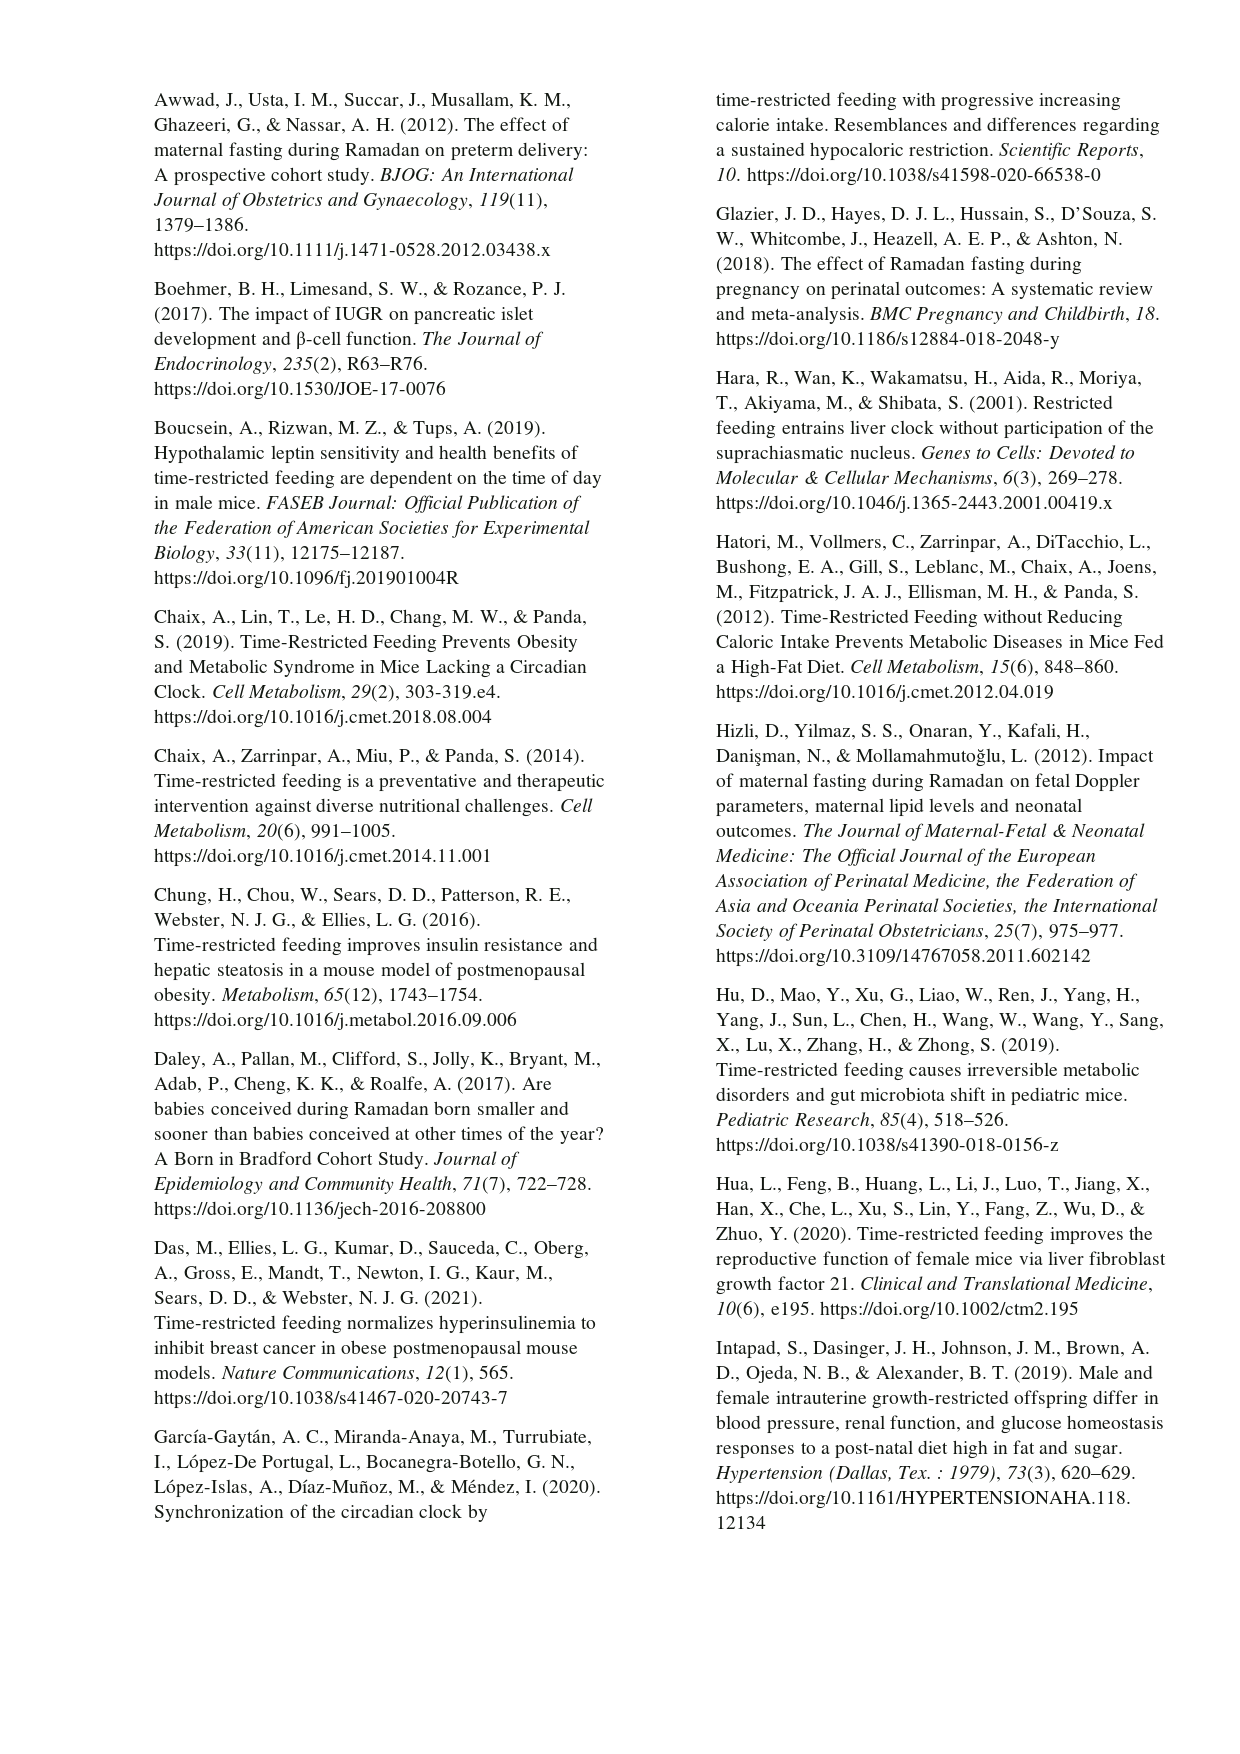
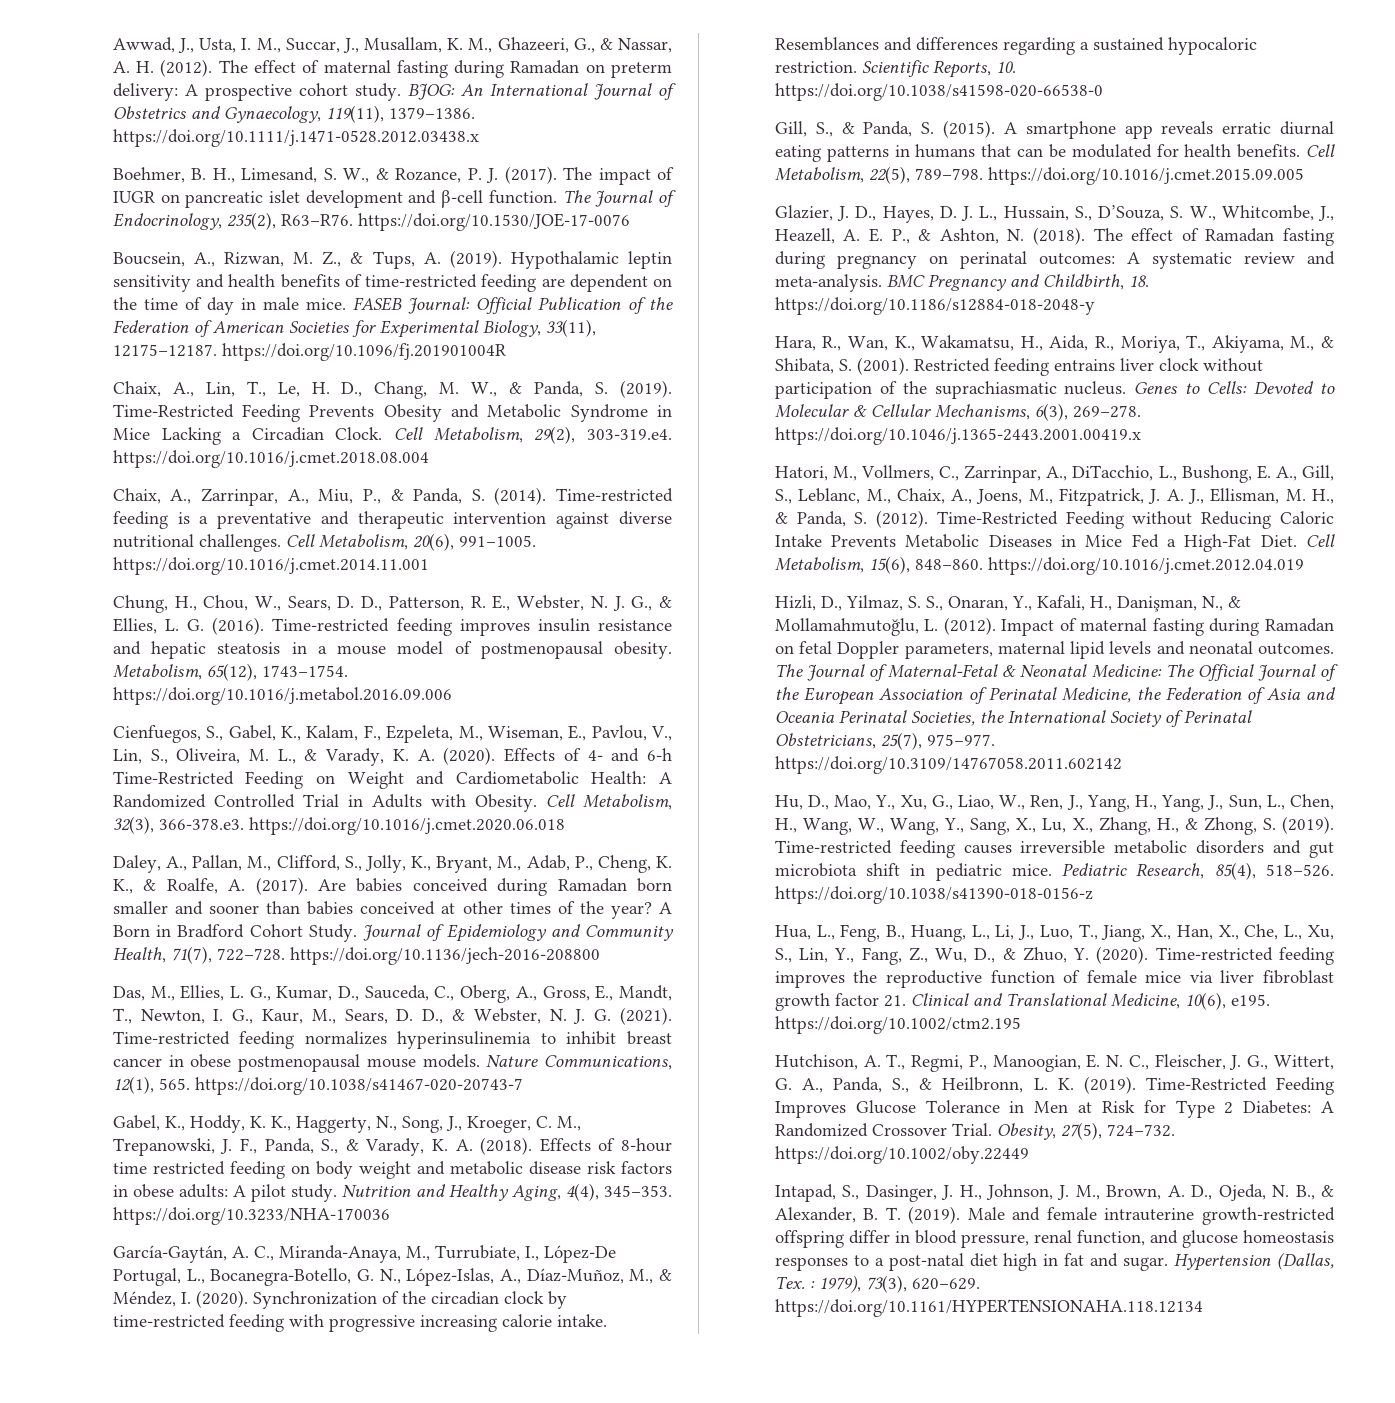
(518, 1021) none -> [112,725,672,743] [112,747,672,766] [112,771,672,789] [112,794,673,812] [112,816,565,835] // Cienfuegos, S., Gabel, K., Kalam, F., Ezpeleta, M., Wiseman, E., Pavlou, V., Lin, S., Oliveira, M. L., & Varady, K. A. (2020). Effects of 4- and 6-h Time-Restricted Feeding on Weight and Cardiometabolic Health: A Randomized Controlled Trial in Adults with Obesity. Cell Metabolism, 32(3), 366-378.e3. https://doi.org/10.1016/j.cmet.2020.06.018
(509, 1399) none -> [112,1115,581,1133] [112,1137,672,1156] [112,1161,672,1179] [112,1183,672,1202] [112,1207,390,1225] // Gabel, K., Hoddy, K. K., Haggerty, N., Song, J., Kroeger, C. M., Trepanowski, J. F., Panda, S., & Varady, K. A. (2018). Effects of 8-hour time restricted feeding on body weight and metabolic disease risk factors in obese adults: A pilot study. Nutrition and Healthy Aging, 4(4), 345–353. https://doi.org/10.3233/NHA-170036
(1101, 176) none -> [774,120,1334,139] [774,144,1335,162] [774,166,1304,185] // Gill, S., & Panda, S. (2015). A smartphone app reveals erratic diurnal eating patterns in humans that can be modulated for health benefits. Cell Metabolism, 22(5), 789–798. https://doi.org/10.1016/j.cmet.2015.09.005
(1079, 1310) none -> [774,1054,1334,1072] [774,1076,1334,1095] [774,1100,1334,1118] [774,1122,1175,1140] [774,1146,1029,1164] // Hutchison, A. T., Regmi, P., Manoogian, E. N. C., Fleischer, J. G., Wittert, G. A., Panda, S., & Heilbronn, L. K. (2019). Time-Restricted Feeding Improves Glucose Tolerance in Men at Risk for Type 2 Diabetes: A Randomized Crossover Trial. Obesity, 27(5), 724–732. https://doi.org/10.1002/oby.22449

